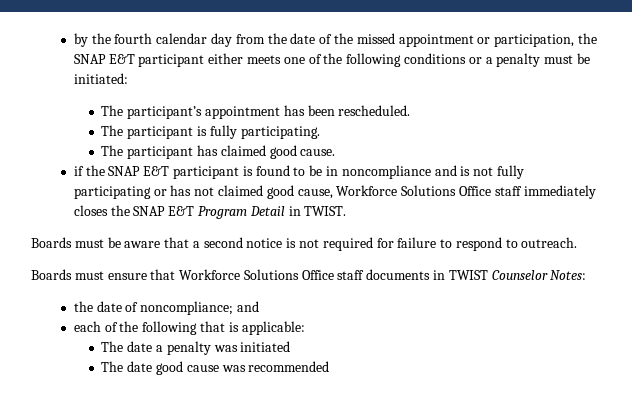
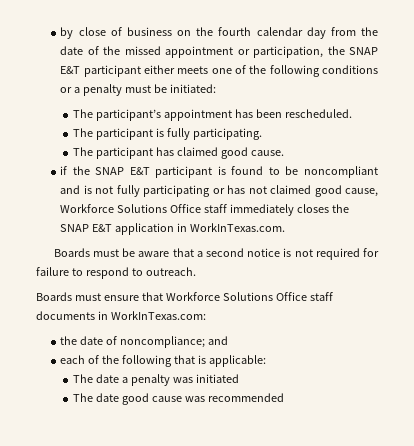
(88, 40) none -> [78,27,192,36] close of business on
[325,165,431,179] in noncompliance -> [303,166,378,178] noncompliant
[198,206,347,219] Program Detail in TWIST. -> [115,223,286,235] application in WorkInTexas.com.
[448,270,587,280] TWIST Counselor Notes: -> [110,311,206,320] WorkInTexas.com:

